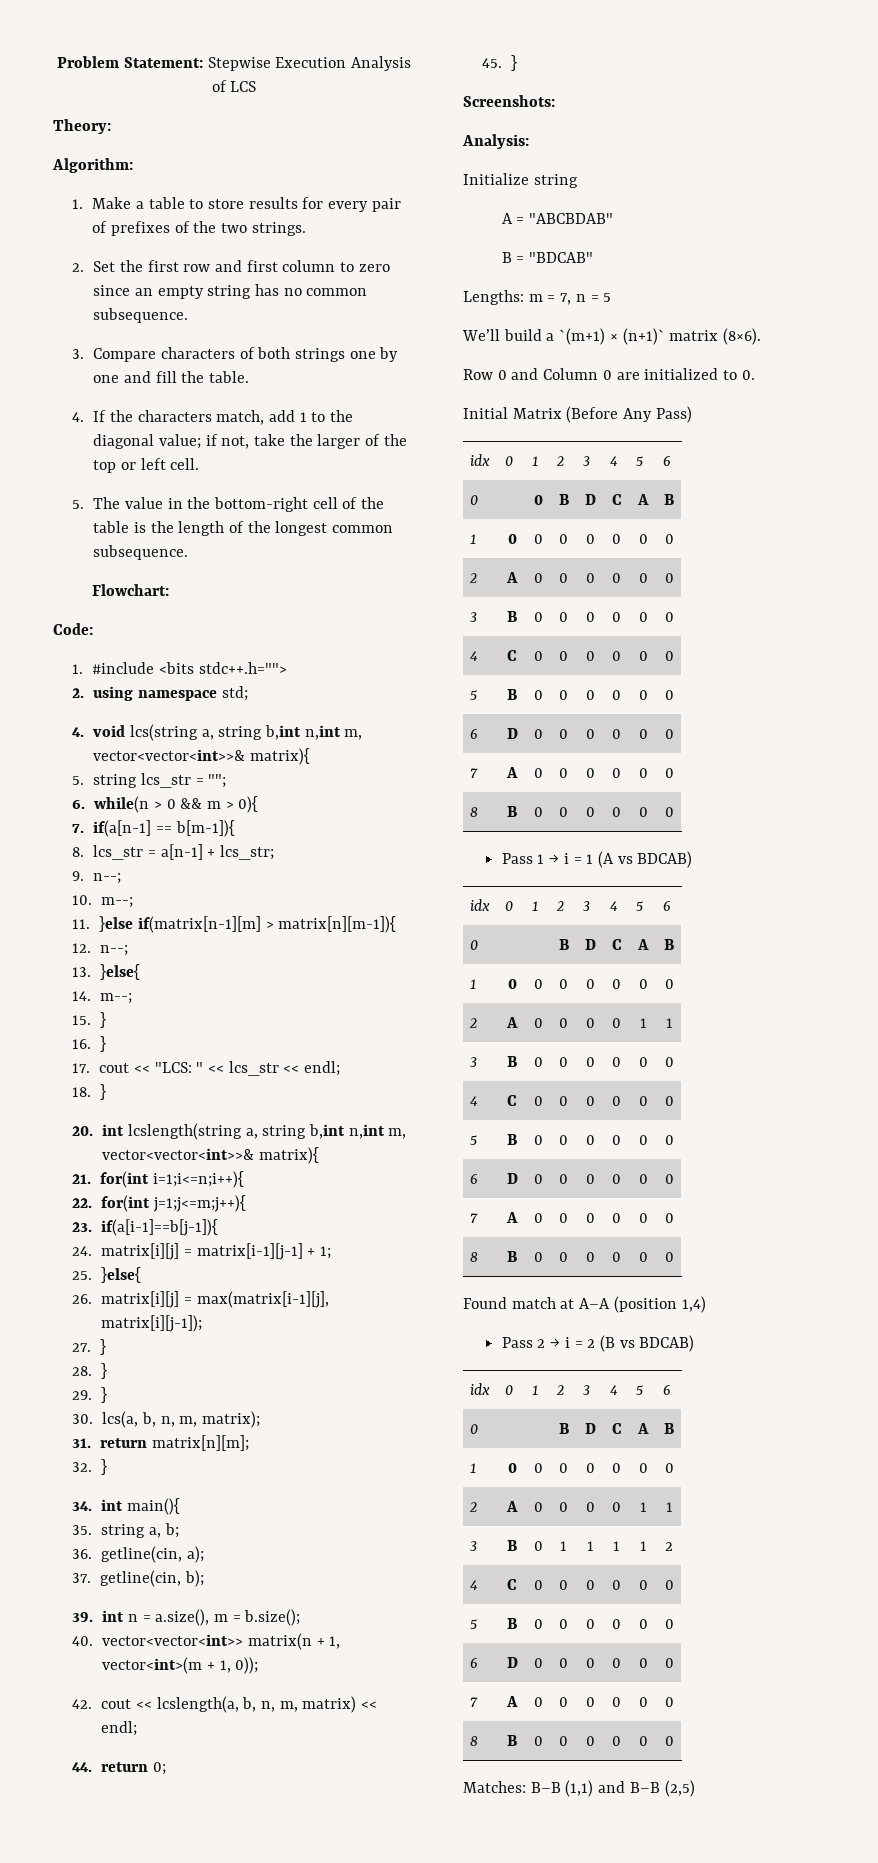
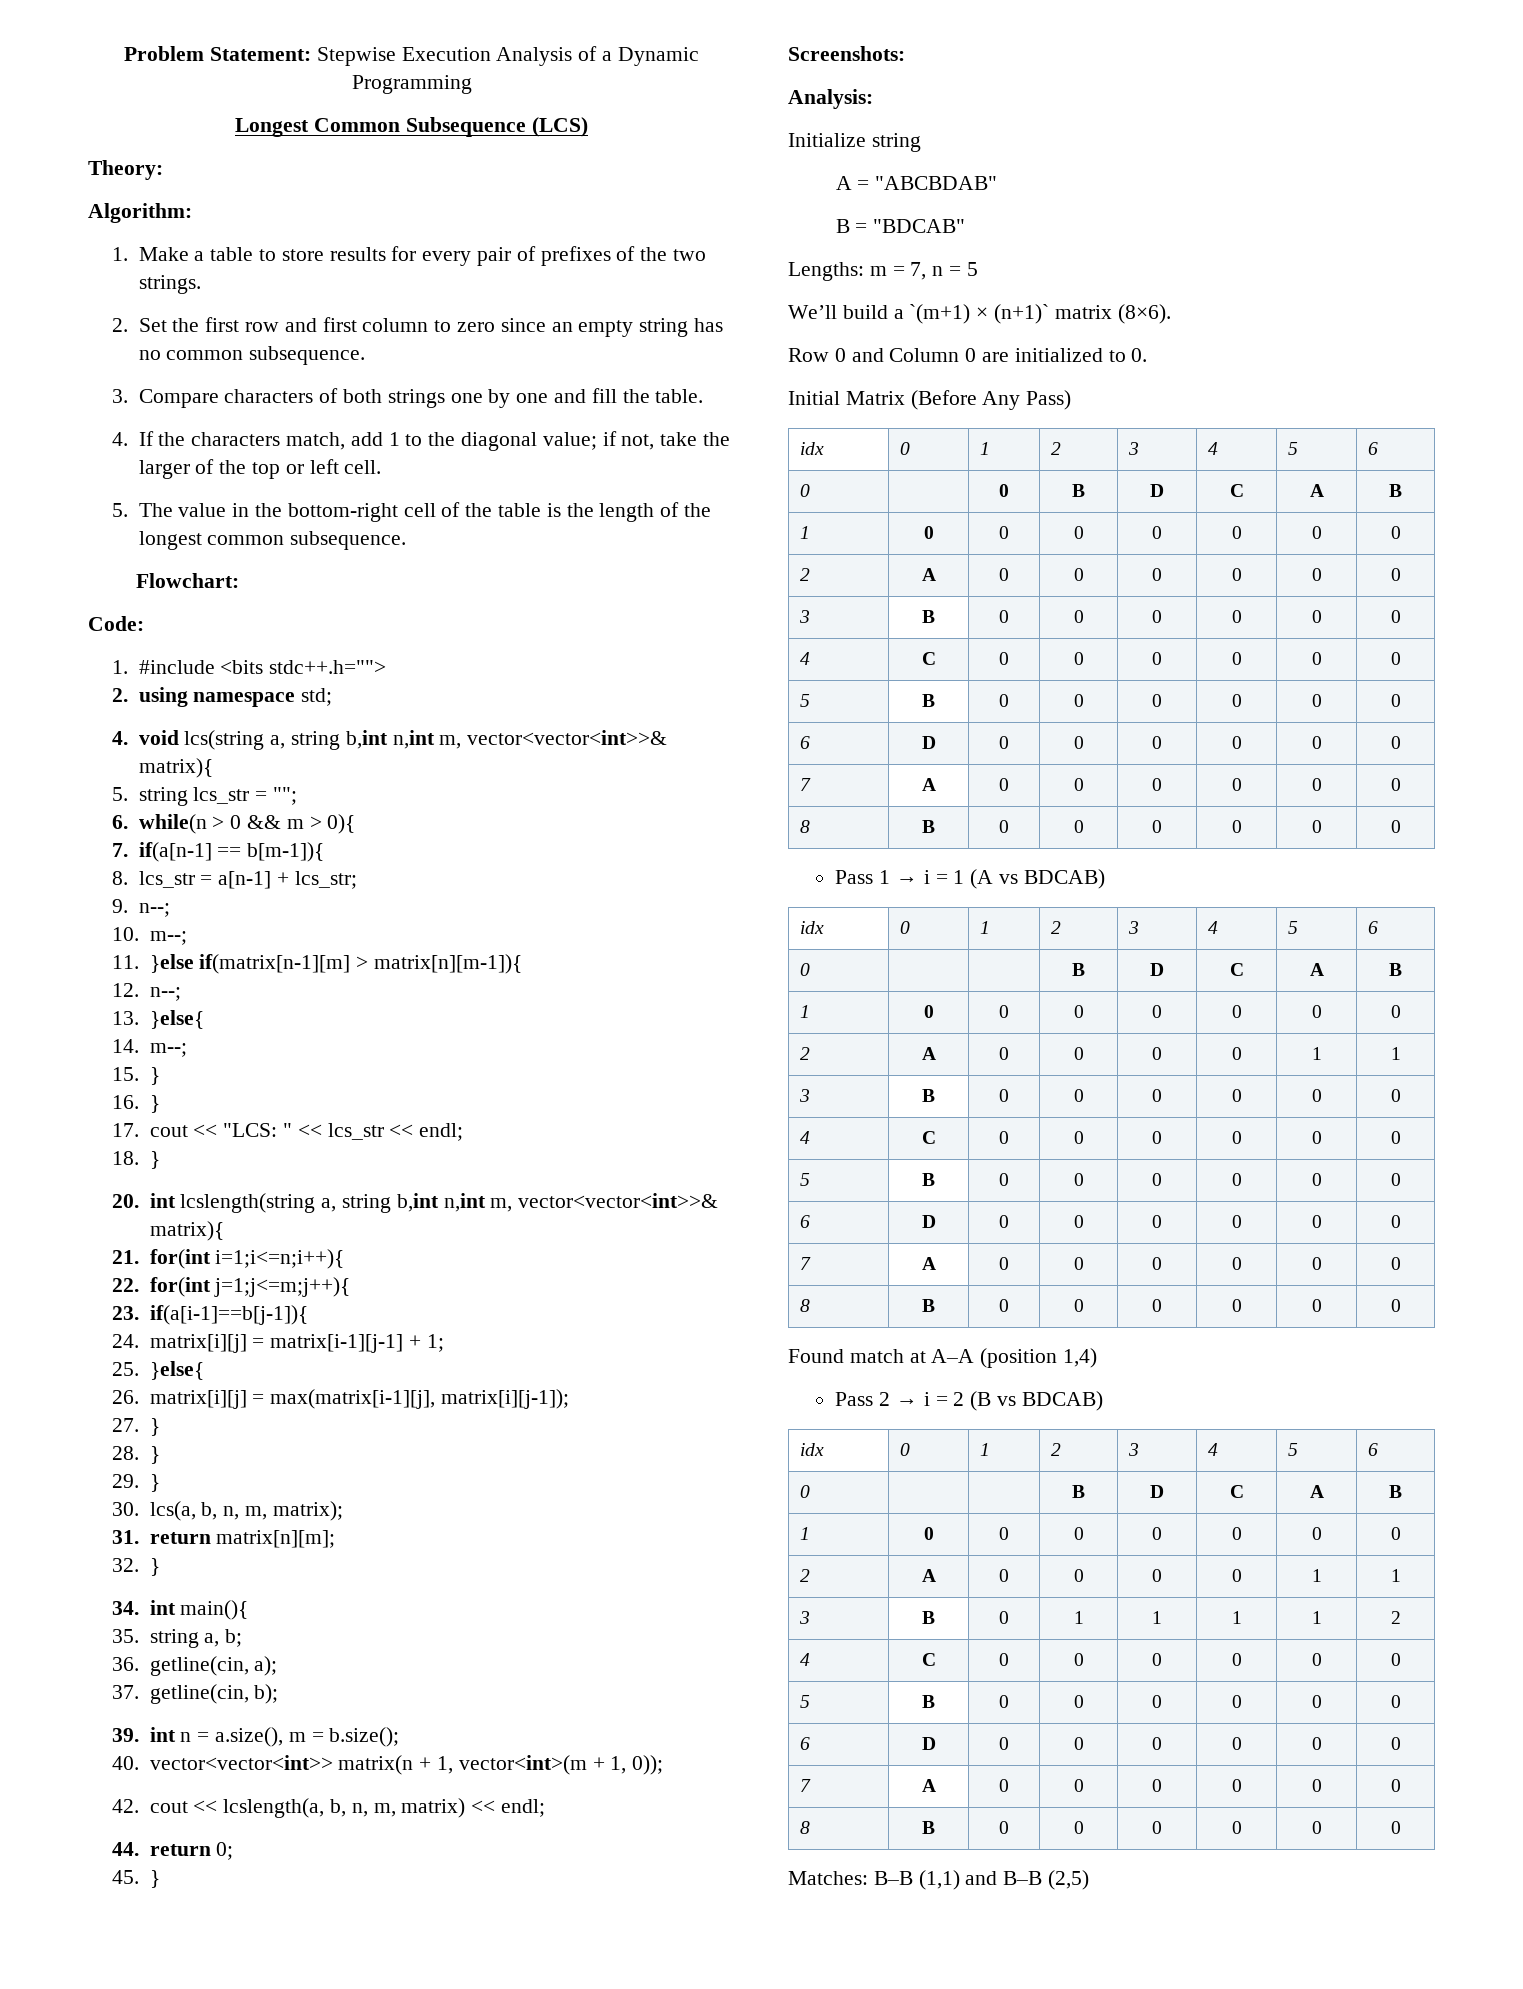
[230,81,257,92] LCS -> [602,47,699,66] [351,75,472,94] [235,117,588,137] a Dynamic Programming // Longest Common Subsequence (LCS)

